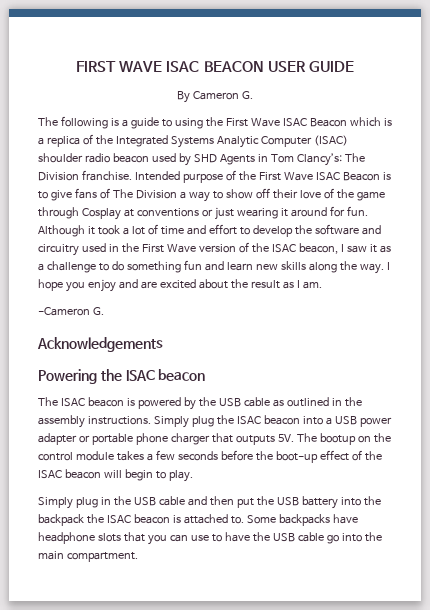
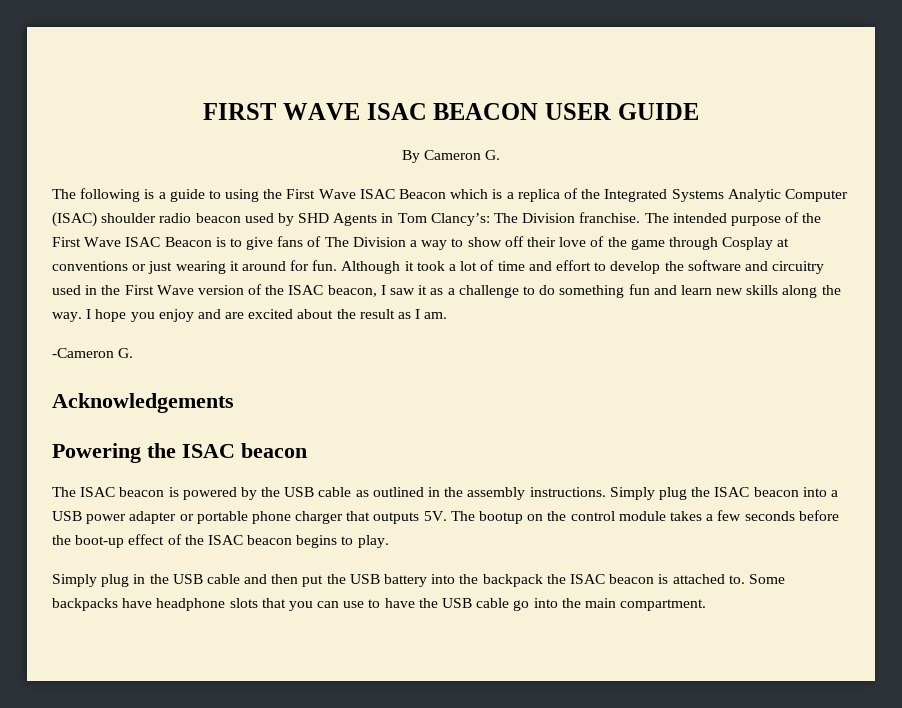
[134,171,180,181] Intended -> [644,213,727,223] The intended
[103,469,153,481] will begin -> [296,535,338,548] begins

